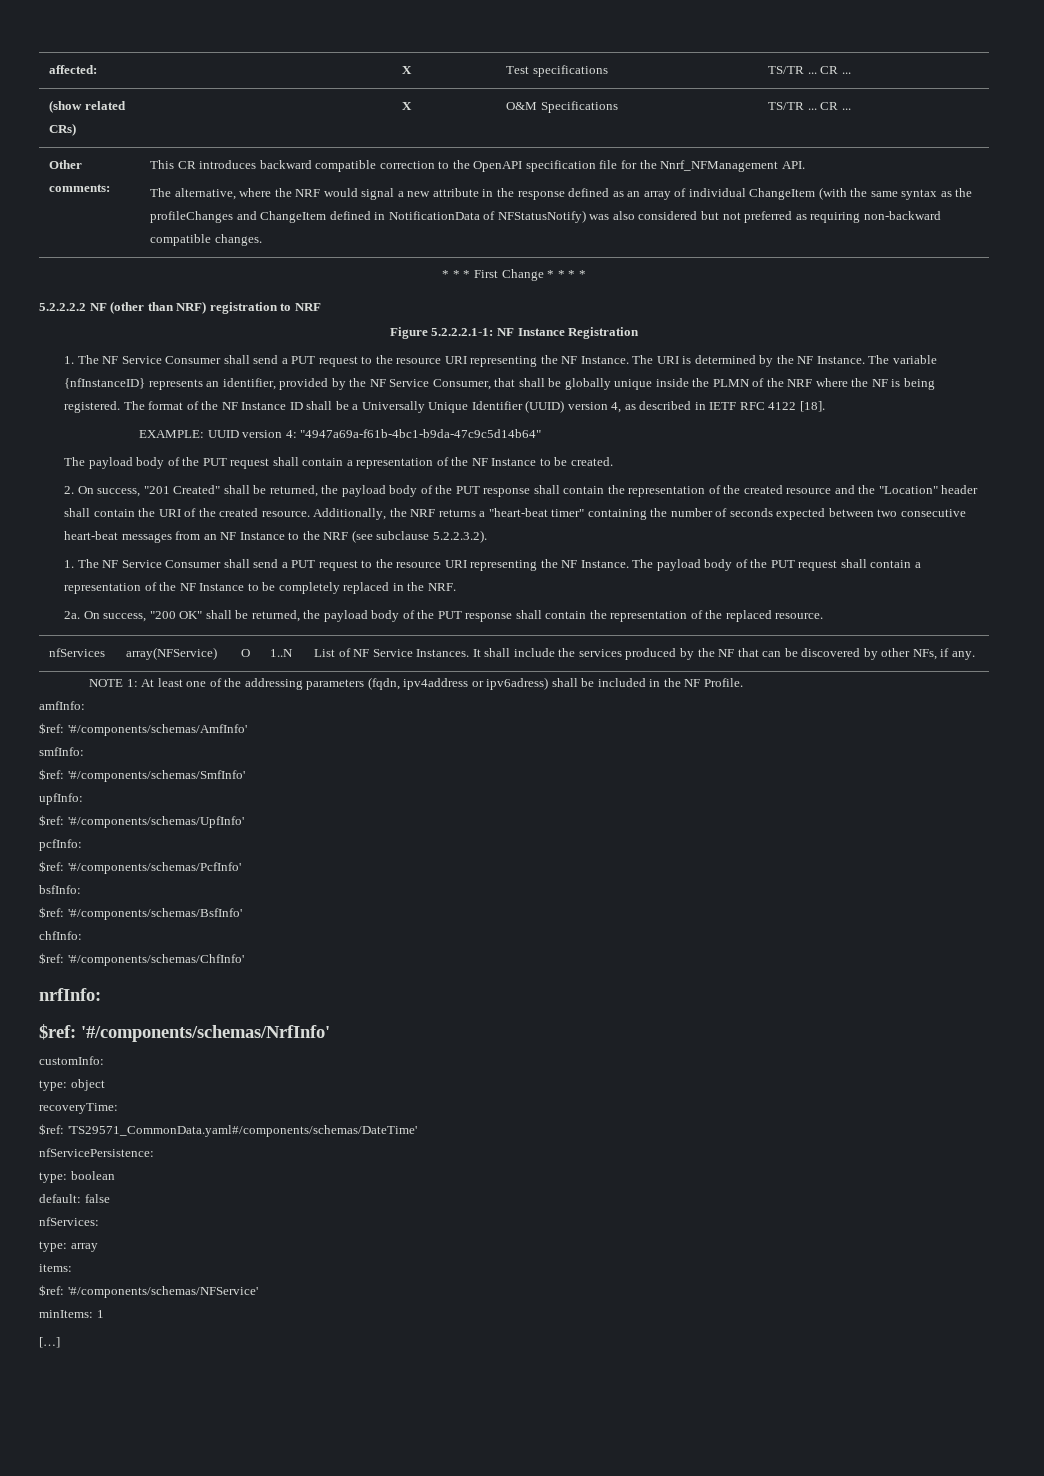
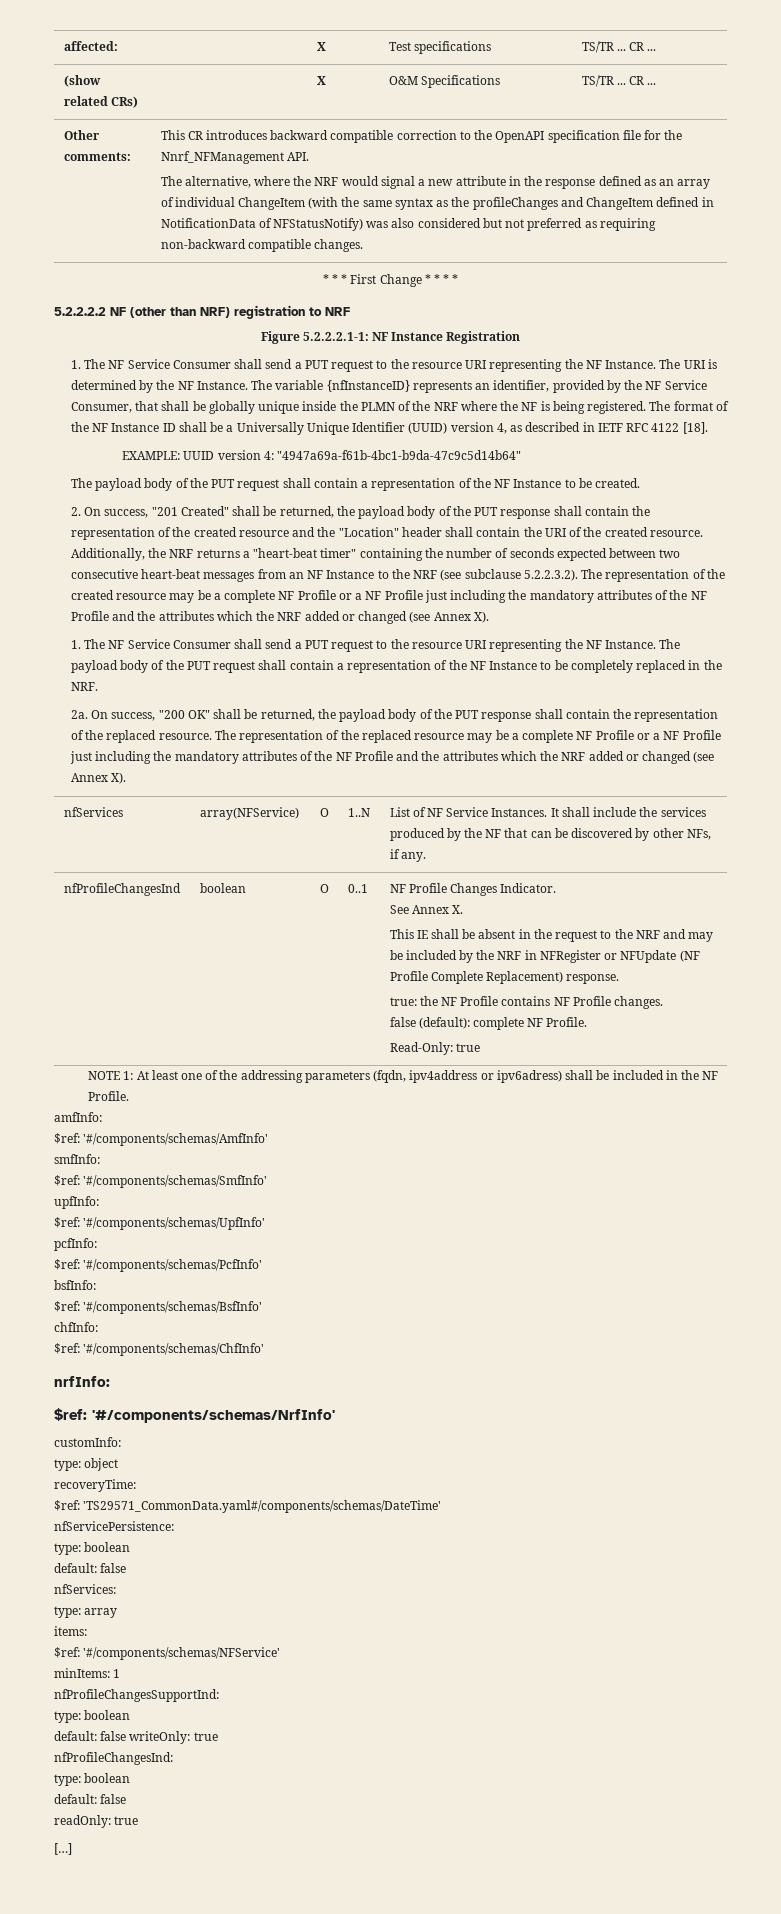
(487, 536) none -> [581,569,725,582] [71,590,707,603] [71,611,489,624] The representation of the created resource may be a complete NF Profile or a NF Profile just including the mandatory attributes of the NF Profile and the attributes which the NRF added or changed (see Annex X).
(824, 616) none -> [214,730,721,743] [70,751,715,764] [71,772,127,784] The representation of the replaced resource may be a complete NF Profile or a NF Profile just including the mandatory attributes of the NF Profile and the attributes which the NRF added or changed (see Annex X).
(975, 655) none -> [63,883,181,896] [199,883,246,893] [319,884,329,893] [347,884,368,893] [389,883,557,896] [389,905,463,914] [389,929,714,942] [389,950,700,963] [389,971,620,984] [389,996,664,1009] [389,1017,588,1030] [389,1042,480,1055] // nfProfileChangesInd | boolean | O | 0..1 | NF Profile Changes Indicator. // See Annex X. // This IE shall be absent in the request to the NRF and may be included by the NRF in NFRegister or NFUpdate (NF Profile Complete Replacement) response. // true: the NF Profile contains NF Profile changes. // false (default): complete NF Profile. // Read-Only: true
(104, 1314) none -> [54,1689,219,1702] [54,1710,131,1723] [54,1731,218,1744] [54,1752,173,1765] [54,1773,131,1786] [54,1794,127,1804] [54,1815,139,1828] // nfProfileChangesSupportInd: // type: boolean // default: false writeOnly: true // nfProfileChangesInd: // type: boolean // default: false // readOnly: true

